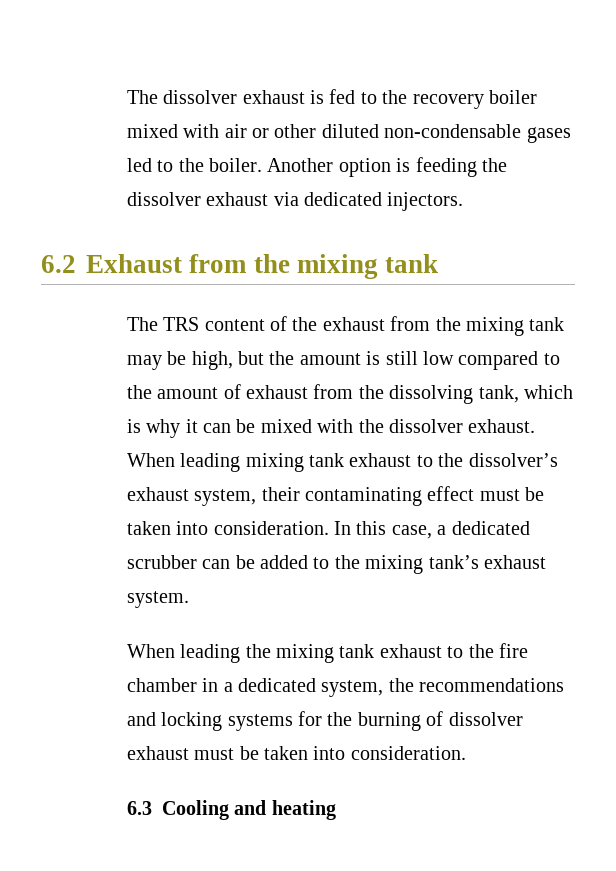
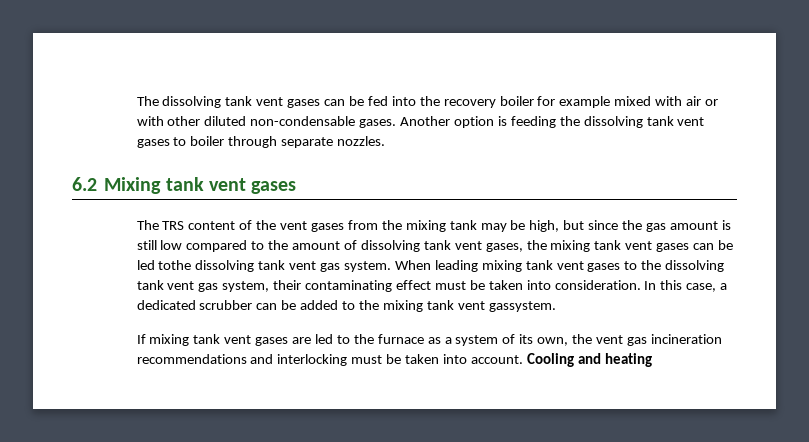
[126,89,377,104] The dissolver exhaust is fed to -> [136,96,416,108] The dissolving tank vent gases can be fed into
(537, 97) none -> [537,96,611,108] for example
(269, 133) none -> [136,116,164,126] with
[526,127,571,143] [126,158,262,172] gases led to the boiler. -> [359,119,397,128] gases.
[126,192,464,211] [41,254,439,279] dissolver exhaust via dedicated injectors. // 6.2 Exhaust from the mixing tank -> [583,116,705,128] [136,136,386,148] [72,177,297,194] dissolving tank vent gases to boiler through separate nozzles. // 6.2 Mixing tank vent gases
[322,317,385,331] exhaust -> [280,221,344,232] vent gases
[269,351,295,365] the -> [588,220,667,232] since the gas
[245,384,573,404] [126,419,536,438] [126,453,558,472] [126,487,189,501] exhaust from the dissolving tank, which is why it can be mixed with the dissolver exhaust. When leading mixing tank exhaust to the dissolver’s exhaust -> [360,240,734,252] [136,260,725,272] [136,280,219,292] dissolving tank vent gases, the mixing tank vent gases can be led tothe dissolving tank vent gas system. When leading mixing tank vent gases to the dissolving tank vent gas
[428,555,546,569] [126,591,189,608] [126,643,528,663] [126,678,565,697] [126,711,523,731] [126,746,466,760] [126,801,152,815] tank’s exhaust system. // When leading the mixing tank exhaust to the fire chamber in a dedicated system, the recommendations and locking systems for the burning of dissolver exhaust must be taken into consideration. // 6.3 -> [426,300,556,312] [136,334,722,346] [136,354,523,366] tank vent gassystem. // If mixing tank vent gases are led to the furnace as a system of its own, the vent gas incineration recommendations and interlocking must be taken into account.

